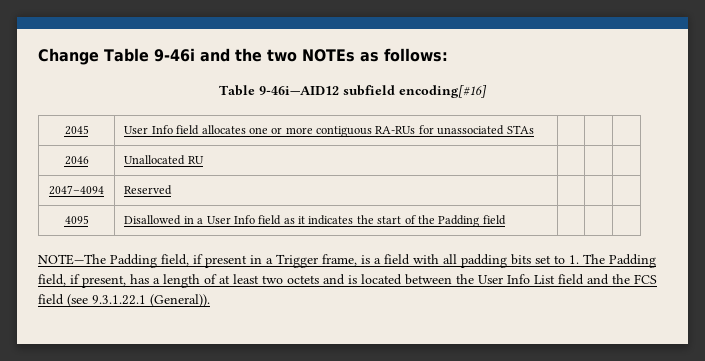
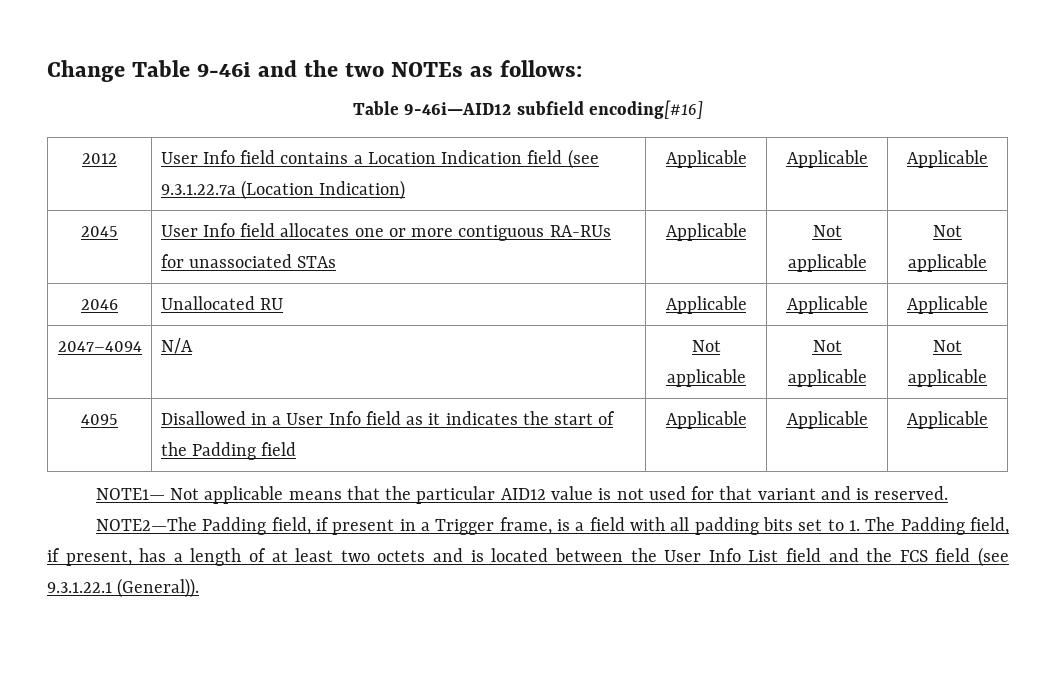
(487, 91) none -> [82,153,117,164] [160,149,599,169] [160,180,406,200] [665,150,747,168] [786,150,868,168] [906,150,988,168] // 2012 | User Info field contains a Location Indication field (see 9.3.1.22.7a (Location Indication) | Applicable | Applicable | Applicable
[64,156,89,165] [124,155,204,165] [49,185,104,195] [124,185,173,195] | | // 2046 | Unallocated RU | | | // 2047–4094 | Reserved | | | -> [665,223,747,241] [812,225,842,237] [787,254,867,272] [932,225,962,237] [907,254,987,272] [81,299,118,310] [160,296,283,310] [665,296,747,314] [786,296,868,314] [906,296,988,314] [57,341,142,352] [160,338,193,354] [691,340,721,352] [666,369,746,387] [812,340,842,352] [787,369,867,387] [932,340,962,352] [907,369,987,387] Applicable | Not applicable | Not applicable // 2046 | Unallocated RU | Applicable | Applicable | Applicable // 2047–4094 | N/A | Not applicable | Not applicable | Not applicable
[38,254,106,265] | | // NOTE—The -> [665,411,747,429] [786,411,868,429] [906,411,988,429] [95,486,949,504] [95,517,197,531] Applicable | Applicable | Applicable // NOTE1— Not applicable means that the particular AID12 value is not used for that variant and is reserved. // NOTE2—The

